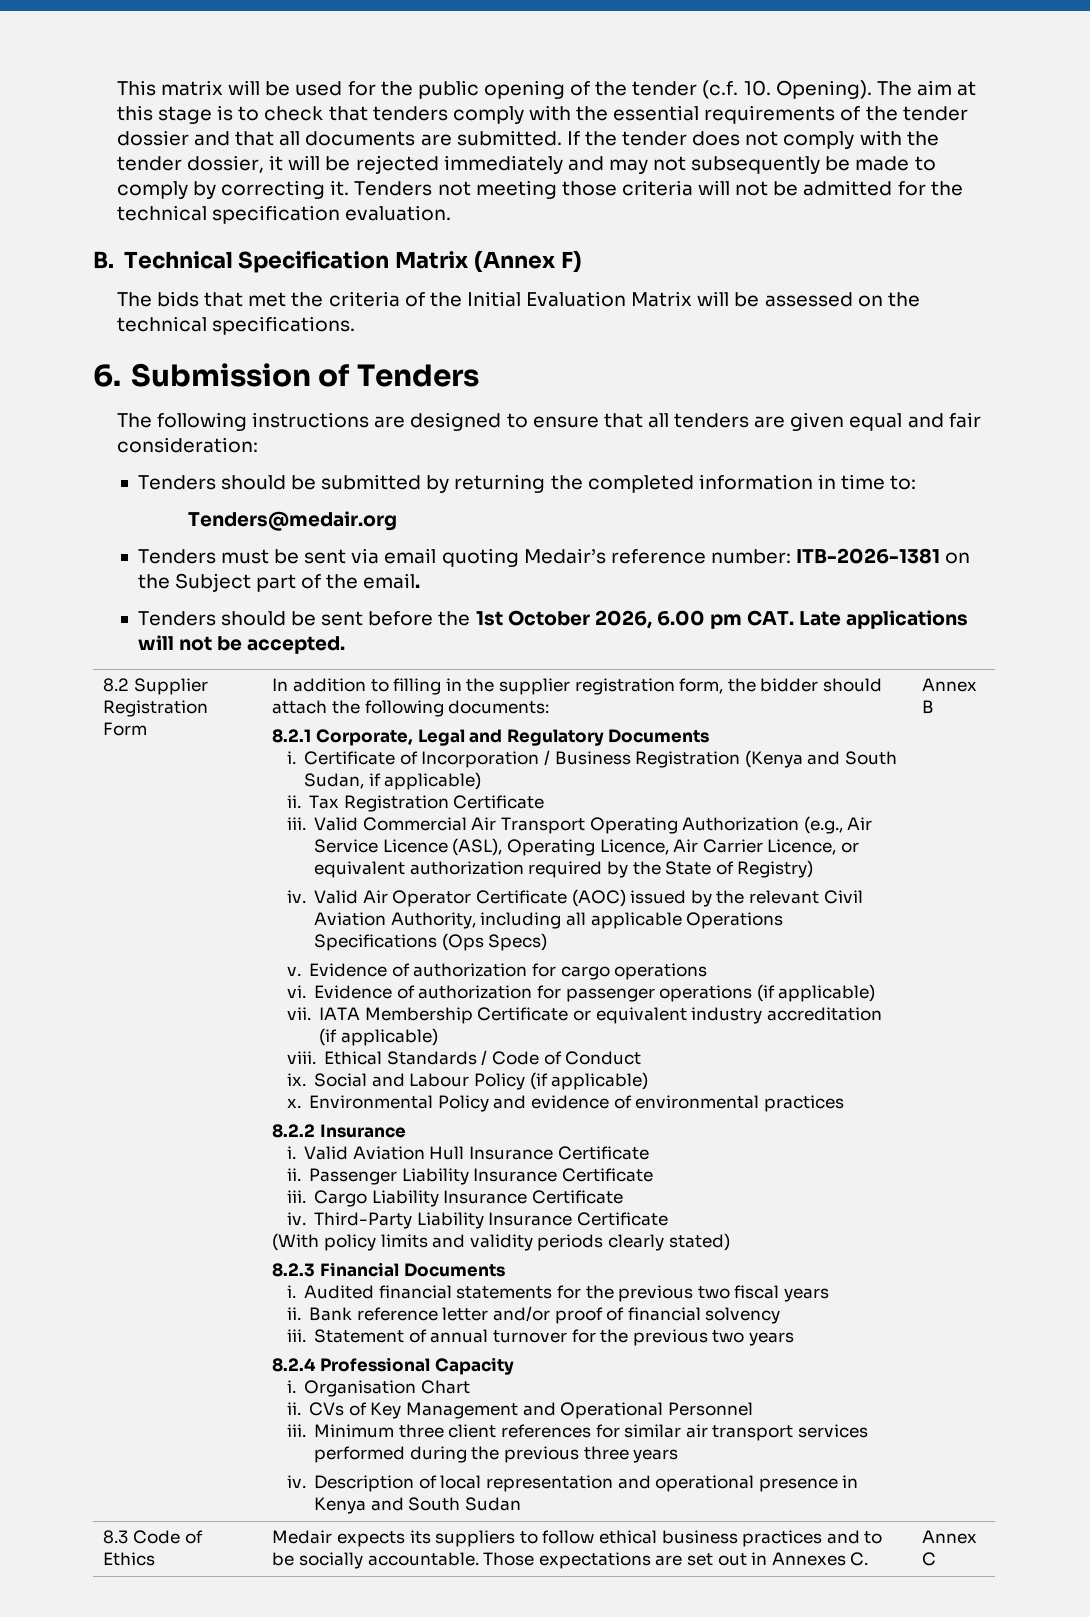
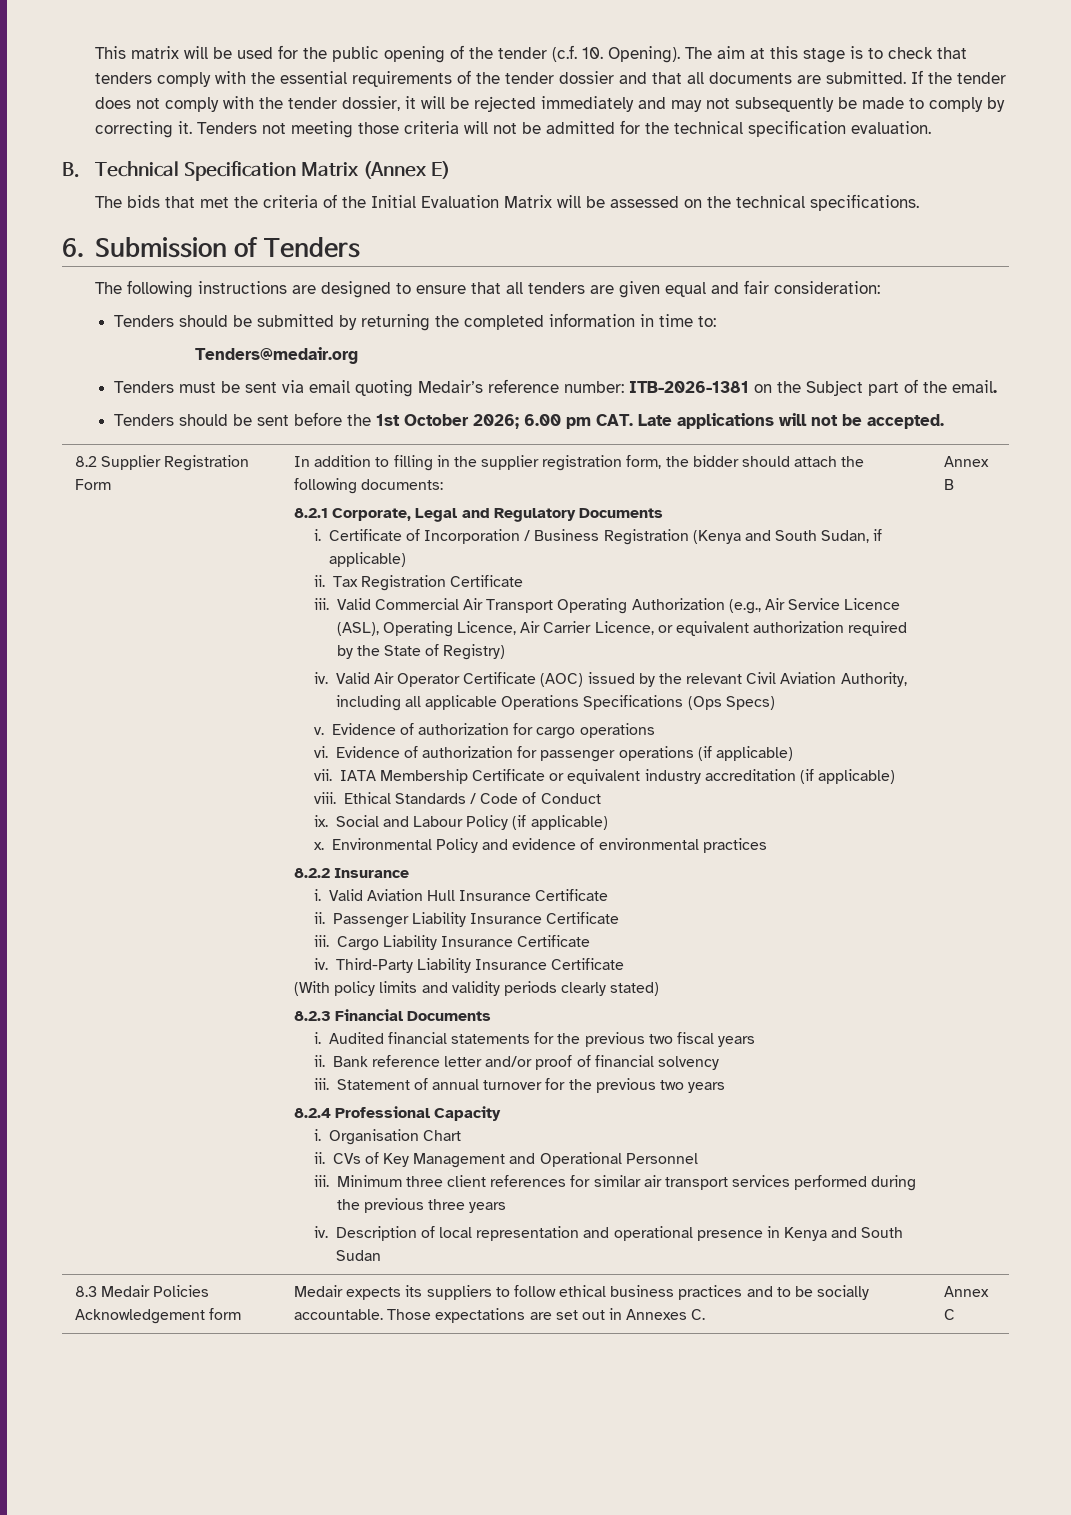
[561,250,583,273] F) -> [431,161,451,179] E)
[594,610,652,629] 2026, -> [472,414,519,429] 2026;
[133,1530,203,1544] [103,1552,156,1566] Code of Ethics -> [101,1285,210,1297] [74,1308,242,1324] Medair Policies Acknowledgement form

